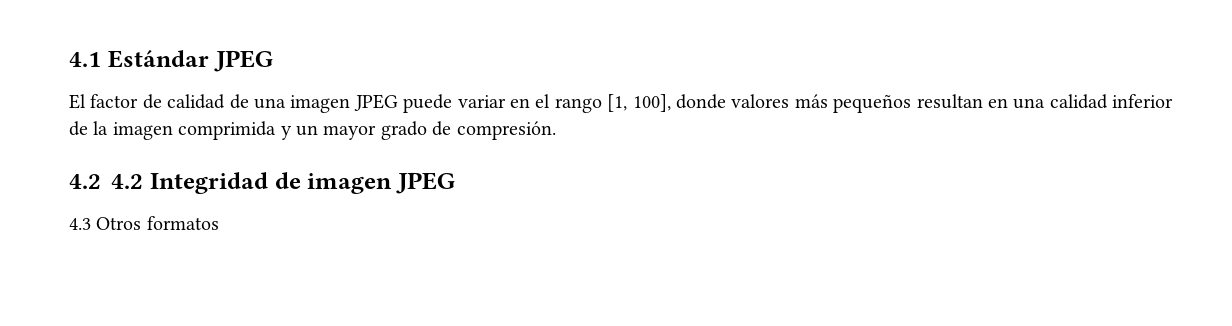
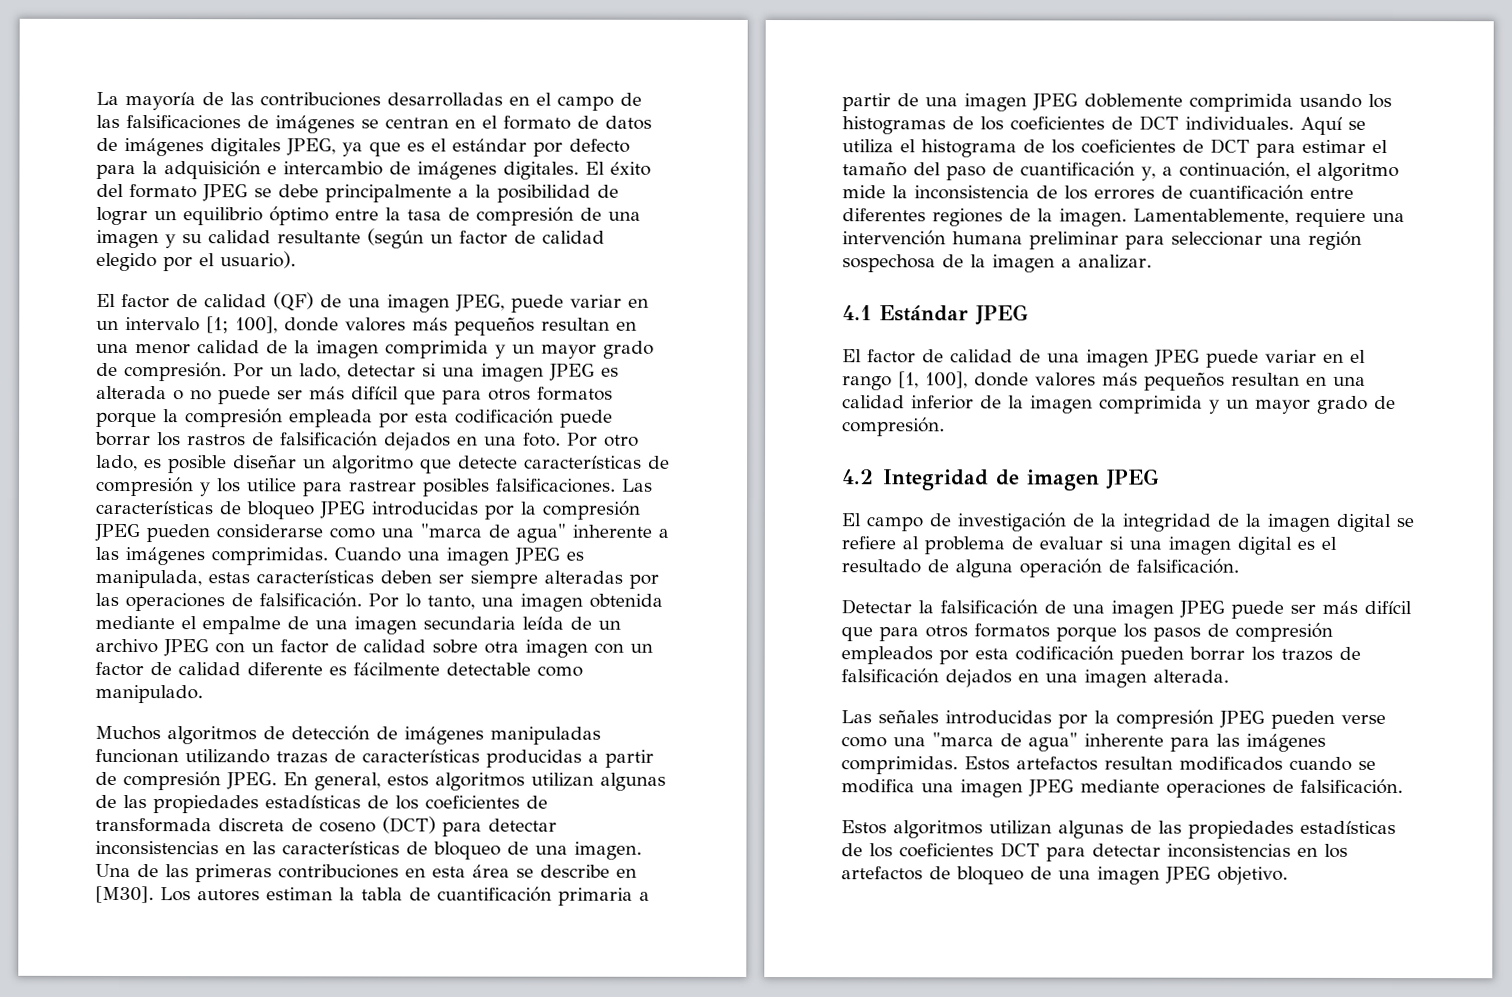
(69, 59) none -> [96,91,642,111] [96,114,652,134] [96,137,630,157] [96,160,651,180] [96,183,619,203] [96,206,641,226] [96,228,605,249] [96,251,296,272] [96,292,649,313] [96,316,637,336] [96,340,654,359] [96,362,619,382] [96,385,613,405] [96,408,613,428] [95,431,639,451] [96,454,670,474] [96,476,653,497] [95,500,640,520] [94,523,669,543] [95,546,584,566] [95,569,659,589] [95,592,663,612] [95,615,621,635] [95,638,653,658] [95,661,583,677] [95,684,203,704] [95,725,601,745] [95,748,654,768] [95,771,666,791] [95,794,548,814] [95,816,557,837] [95,840,642,860] [95,863,637,883] [95,885,650,906] [842,93,1392,112] [842,115,1366,135] [842,138,1388,158] [842,161,1399,182] [842,184,1354,200] [842,208,1405,227] [842,230,1362,250] [842,254,1152,273] La mayoría de las contribuciones desarrolladas en el campo de las falsificaciones de imágenes se centran en el formato de datos de imágenes digitales JPEG, ya que es el estándar por defecto para la adquisición e intercambio de imágenes digitales. El éxito del formato JPEG se debe principalmente a la posibilidad de lograr un equilibrio óptimo entre la tasa de compresión de una imagen y su calidad resultante (según un factor de calidad elegido por el usuario). // El factor de calidad (QF) de una imagen JPEG, puede variar en un intervalo [1; 100], donde valores más pequeños resultan en una menor calidad de la imagen comprimida y un mayor grado de compresión. Por un lado, detectar si una imagen JPEG es alterada o no puede ser más difícil que para otros formatos porque la compresión empleada por esta codificación puede borrar los rastros de falsificación dejados en una foto. Por otro lado, es posible diseñar un algoritmo que detecte características de compresión y los utilice para rastrear posibles falsificaciones. Las características de bloqueo JPEG introducidas por la compresión JPEG pueden considerarse como una "marca de agua" inherente a las imágenes comprimidas. Cuando una imagen JPEG es manipulada, estas características deben ser siempre alteradas por las operaciones de falsificación. Por lo tanto, una imagen obtenida mediante el empalme de una imagen secundaria leída de un archivo JPEG con un factor de calidad sobre otra imagen con un factor de calidad diferente es fácilmente detectable como manipulado. // Muchos algoritmos de detección de imágenes manipuladas funcionan utilizando trazas de características producidas a partir de compresión JPEG. En general, estos algoritmos utilizan algunas de las propiedades estadísticas de los coeficientes de transformada discreta de coseno (DCT) para detectar inconsistencias en las características de bloqueo de una imagen. Una de las primeras contribuciones en esta área se describe en [M30]. Los autores estiman la tabla de cuantificación primaria a partir de una imagen JPEG doblemente comprimida usando los histogramas de los coeficientes de DCT individuales. Aquí se utiliza el histograma de los coeficientes de DCT para estimar el tamaño del paso de cuantificación y, a continuación, el algoritmo mide la inconsistencia de los errores de cuantificación entre diferentes regiones de la imagen. Lamentablemente, requiere una intervención humana preliminar para seleccionar una región sospechosa de la imagen a analizar. //
[111,174,143,189] 4.2 -> (874, 477) none
[69,216,219,230] 4.3 Otros formatos -> [841,512,1414,532] [841,536,1337,555] [841,558,1239,578] [841,599,1412,619] [841,622,1333,642] [841,645,1361,665] [841,668,1229,688] [841,709,1386,729] [841,732,1326,752] [841,756,1376,775] [841,778,1403,798] [841,820,1396,839] [841,842,1348,862] [841,866,1288,885] El campo de investigación de la integridad de la imagen digital se refiere al problema de evaluar si una imagen digital es el resultado de alguna operación de falsificación. // Detectar la falsificación de una imagen JPEG puede ser más difícil que para otros formatos porque los pasos de compresión empleados por esta codificación pueden borrar los trazos de falsificación dejados en una imagen alterada. // Las señales introducidas por la compresión JPEG pueden verse como una "marca de agua" inherente para las imágenes comprimidas. Estos artefactos resultan modificados cuando se modifica una imagen JPEG mediante operaciones de falsificación. // Estos algoritmos utilizan algunas de las propiedades estadísticas de los coeficientes DCT para detectar inconsistencias en los artefactos de bloqueo de una imagen JPEG objetivo.

